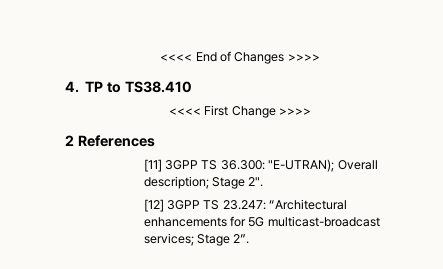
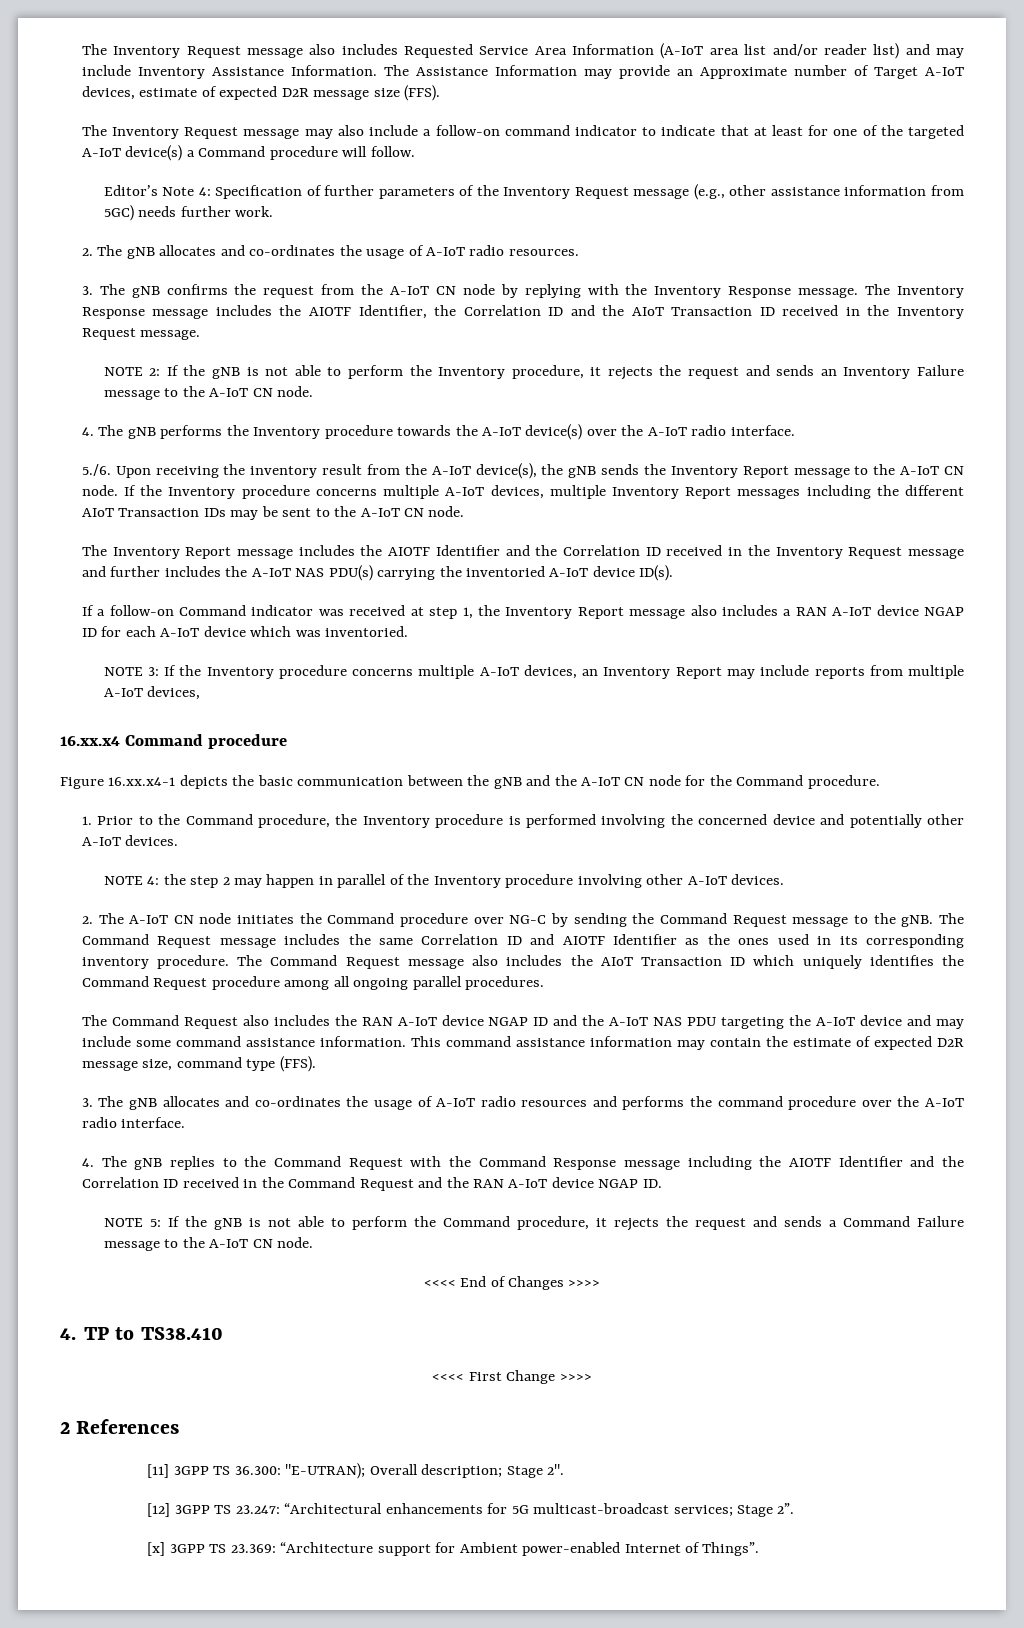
(160, 57) none -> [81,43,964,59] [81,65,965,79] [81,85,441,101] [81,125,964,139] [81,145,415,161] [103,184,964,200] [103,205,274,221] [81,245,579,259] [81,284,964,298] [81,305,965,319] [81,328,201,340] [103,365,964,380] [103,386,313,400] [81,424,795,440] [81,463,965,479] [81,485,964,499] [81,506,465,520] [81,545,964,559] [81,565,674,581] [81,605,964,619] [81,626,409,637] [103,665,965,679] [103,686,201,700] [60,734,287,749] [60,775,880,789] [81,814,965,828] [81,835,179,846] [103,874,784,888] [81,913,964,927] [81,934,965,948] [81,955,964,969] [81,976,545,990] [81,1015,965,1029] [81,1036,965,1050] [81,1056,316,1072] [81,1096,965,1110] [81,1117,186,1128] [81,1156,964,1170] [81,1177,662,1191] [103,1216,965,1231] [103,1237,313,1251] The Inventory Request message also includes Requested Service Area Information (A-IoT area list and/or reader list) and may include Inventory Assistance Information. The Assistance Information may provide an Approximate number of Target A-IoT devices, estimate of expected D2R message size (FFS). // The Inventory Request message may also include a follow-on command indicator to indicate that at least for one of the targeted A-IoT device(s) a Command procedure will follow. // Editor’s Note 4: Specification of further parameters of the Inventory Request message (e.g., other assistance information from 5GC) needs further work. // 2. The gNB allocates and co-ordinates the usage of A-IoT radio resources. // 3. The gNB confirms the request from the A-IoT CN node by replying with the Inventory Response message. The Inventory Response message includes the AIOTF Identifier, the Correlation ID and the AIoT Transaction ID received in the Inventory Request message. // NOTE 2: If the gNB is not able to perform the Inventory procedure, it rejects the request and sends an Inventory Failure message to the A-IoT CN node. // 4. The gNB performs the Inventory procedure towards the A-IoT device(s) over the A-IoT radio interface. // 5./6. Upon receiving the inventory result from the A-IoT device(s), the gNB sends the Inventory Report message to the A-IoT CN node. If the Inventory procedure concerns multiple A-IoT devices, multiple Inventory Report messages including the different AIoT Transaction IDs may be sent to the A-IoT CN node. // The Inventory Report message includes the AIOTF Identifier and the Correlation ID received in the Inventory Request message and further includes the A-IoT NAS PDU(s) carrying the inventoried A-IoT device ID(s). // If a follow-on Command indicator was received at step 1, the Inventory Report message also includes a RAN A-IoT device NGAP ID for each A-IoT device which was inventoried. // NOTE 3: If the Inventory procedure concerns multiple A-IoT devices, an Inventory Report may include reports from multiple A-IoT devices, // 16.xx.x4 Command procedure // Figure 16.xx.x4-1 depicts the basic communication between the gNB and the A-IoT CN node for the Command procedure. // 1. Prior to the Command procedure, the Inventory procedure is performed involving the concerned device and potentially other A-IoT devices. // NOTE 4: the step 2 may happen in parallel of the Inventory procedure involving other A-IoT devices. // 2. The A-IoT CN node initiates the Command procedure over NG-C by sending the Command Request message to the gNB. The Command Request message includes the same Correlation ID and AIOTF Identifier as the ones used in its corresponding inventory procedure. The Command Request message also includes the AIoT Transaction ID which uniquely identifies the Command Request procedure among all ongoing parallel procedures. // The Command Request also includes the RAN A-IoT device NGAP ID and the A-IoT NAS PDU targeting the A-IoT device and may include some command assistance information. This command assistance information may contain the estimate of expected D2R message size, command type (FFS). // 3. The gNB allocates and co-ordinates the usage of A-IoT radio resources and performs the command procedure over the A-IoT radio interface. // 4. The gNB replies to the Command Request with the Command Response message including the AIOTF Identifier and the Correlation ID received in the Command Request and the RAN A-IoT device NGAP ID. // NOTE 5: If the gNB is not able to perform the Command procedure, it rejects the request and sends a Command Failure message to the A-IoT CN node. //
(250, 239) none -> [147,1542,760,1556] // [x] 3GPP TS 23.369: “Architecture support for Ambient power-enabled Internet of Things”.

